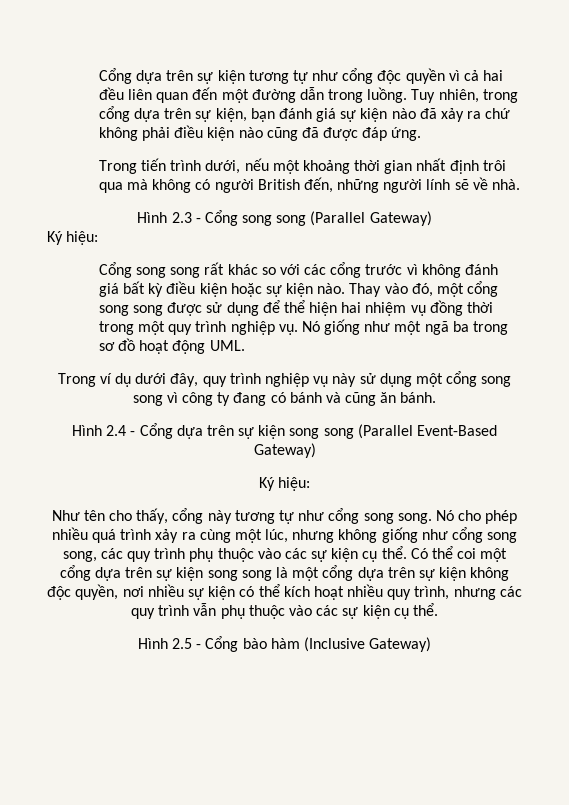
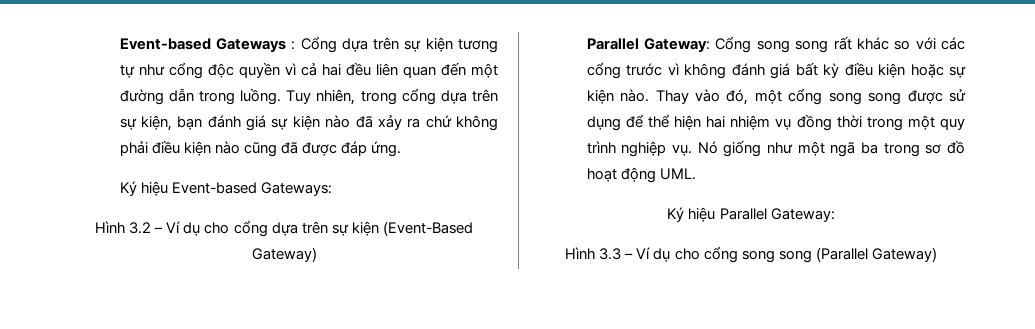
(98, 76) none -> [119,38,296,52] Event-based Gateways :
[98,158,506,174] [98,177,520,193] [137,210,432,226] [47,231,99,245] Trong tiến trình dưới, nếu một khoảng thời gian nhất định trôi qua mà không có người British đến, những người lính sẽ về nhà. // Hình 2.3 - Cổng song song (Parallel Gateway) // Ký hiệu: // -> [119,181,332,196] [95,220,473,237] [251,247,317,262] [586,38,711,52] Ký hiệu Event-based Gateways: // Hình 3.2 – Ví dụ cho cổng dựa trên sự kiện (Event-Based Gateway) // Parallel Gateway:
[57,371,512,387] [132,392,437,406] [71,423,498,439] [253,443,316,458] [258,477,311,491] [51,508,518,524] [51,527,518,543] [62,546,508,562] [59,565,510,581] [47,584,522,600] [131,603,438,619] [137,636,365,652] Trong ví dụ dưới đây, quy trình nghiệp vụ này sử dụng một cổng song song vì công ty đang có bánh và cũng ăn bánh. // Hình 2.4 - Cổng dựa trên sự kiện song song (Parallel Event-Based Gateway) // Ký hiệu: // Như tên cho thấy, cổng này tương tự như cổng song song. Nó cho phép nhiều quá trình xảy ra cùng một lúc, nhưng không giống như cổng song song, các quy trình phụ thuộc vào các sự kiện cụ thể. Có thể coi một cổng dựa trên sự kiện song song là một cổng dựa trên sự kiện không độc quyền, nơi nhiều sự kiện có thể kích hoạt nhiều quy trình, nhưng các quy trình vẫn phụ thuộc vào các sự kiện cụ thể. // Hình 2.5 - Cổng bào hàm (Inclusive -> [667,207,835,222] [565,246,868,263] Ký hiệu Parallel Gateway: // Hình 3.3 – Ví dụ cho cổng song song (Parallel

